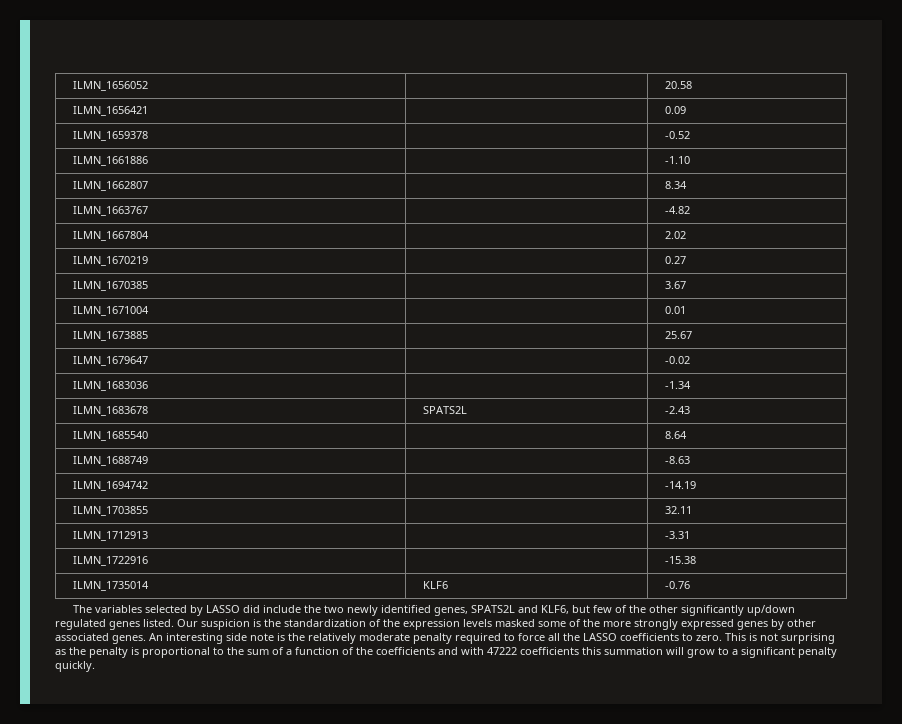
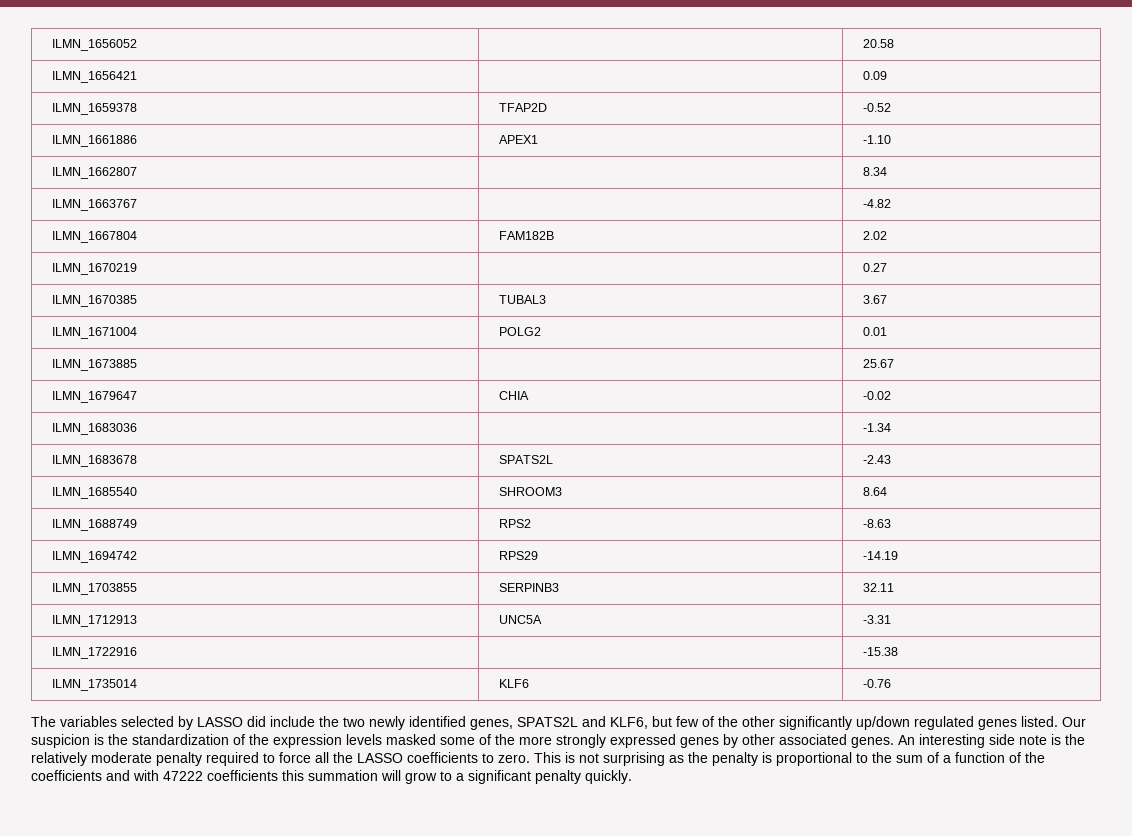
(149, 136) none -> [498,103,547,112] TFAP2D
(149, 161) none -> [498,135,538,144] APEX1
(150, 236) none -> [498,231,554,240] FAM182B
(149, 286) none -> [498,295,546,304] TUBAL3
(150, 311) none -> [498,327,541,336] POLG2
(149, 361) none -> [498,391,529,400] CHIA
(149, 436) none -> [498,487,562,496] SHROOM3
(149, 461) none -> [498,519,531,528] RPS2
(149, 486) none -> [498,551,538,560] RPS29
(149, 511) none -> [498,583,559,592] SERPINB3
(149, 536) none -> [498,615,542,624] UNC5A

